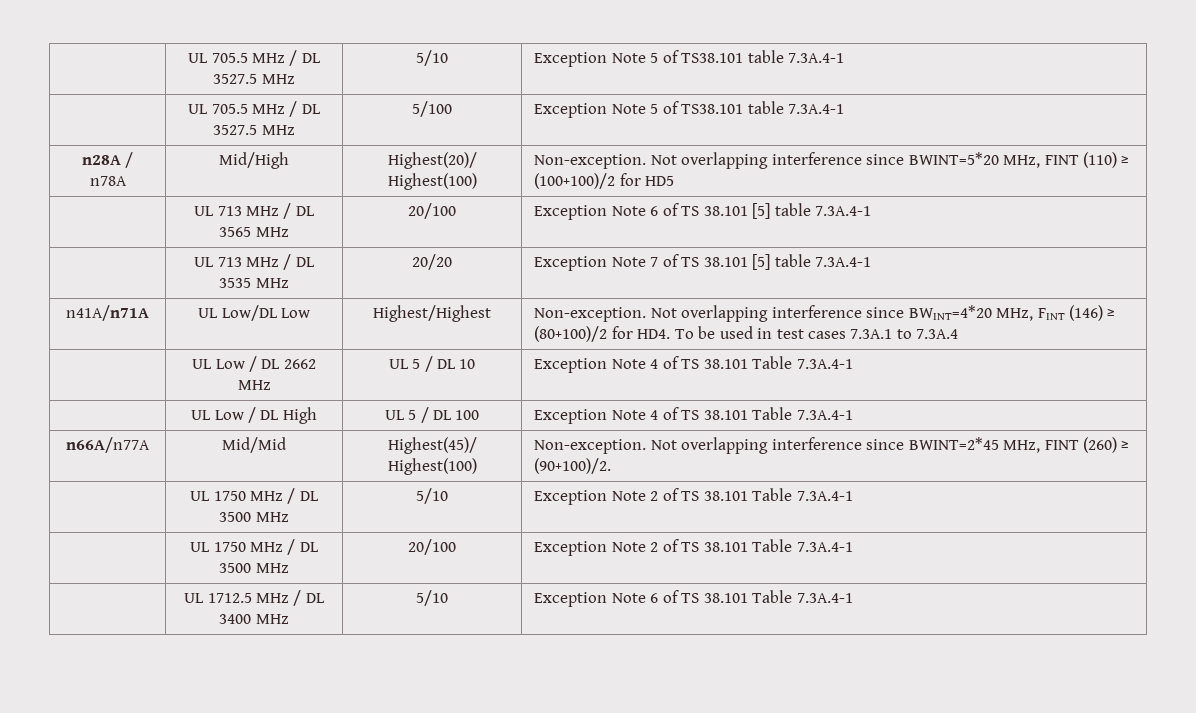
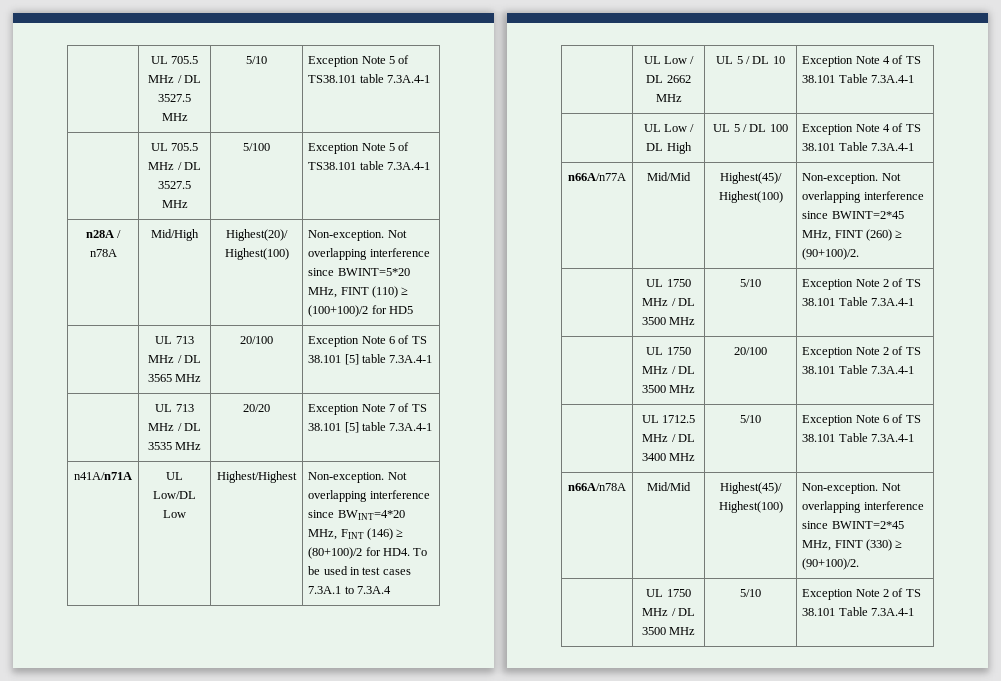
(853, 598) none -> [568,483,626,491] [647,482,691,491] [720,482,782,494] [718,501,783,513] [802,483,901,494] [802,501,924,513] [802,521,904,529] [802,539,903,551] [802,558,860,570] [646,589,691,597] [642,608,695,616] [641,627,696,635] [740,589,761,597] [802,588,921,600] [802,607,914,616] // n66A/n78A | Mid/Mid | Highest(45)/ Highest(100) | Non-exception. Not overlapping interference since BWINT=2*45 MHz, FINT (330) ≥ (90+100)/2. // | UL 1750 MHz / DL 3500 MHz | 5/10 | Exception Note 2 of TS 38.101 Table 7.3A.4-1

